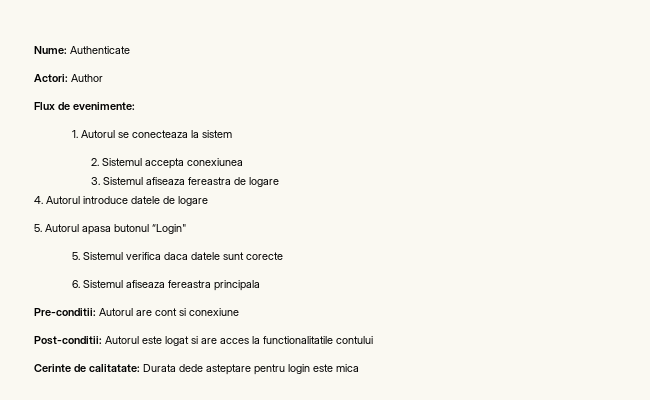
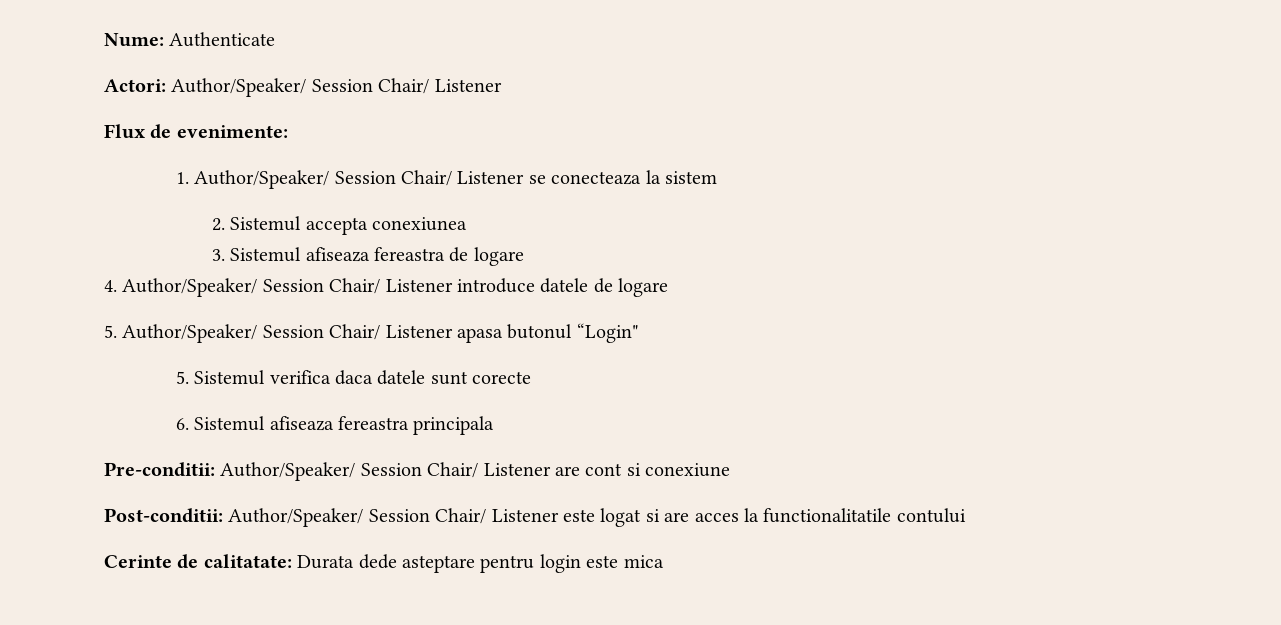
[71,74,103,82] Author -> [171,78,502,97] Author/Speaker/ Session Chair/ Listener
[81,130,116,138] Autorul -> [194,170,525,189] Author/Speaker/ Session Chair/ Listener
[46,196,80,204] Autorul -> [122,278,453,297] Author/Speaker/ Session Chair/ Listener
[45,224,79,232] Autorul -> [122,324,453,343] Author/Speaker/ Session Chair/ Listener
[99,308,133,316] Autorul -> [220,462,551,481] Author/Speaker/ Session Chair/ Listener
[105,336,139,344] Autorul -> [228,508,559,527] Author/Speaker/ Session Chair/ Listener

